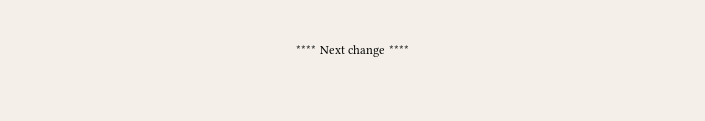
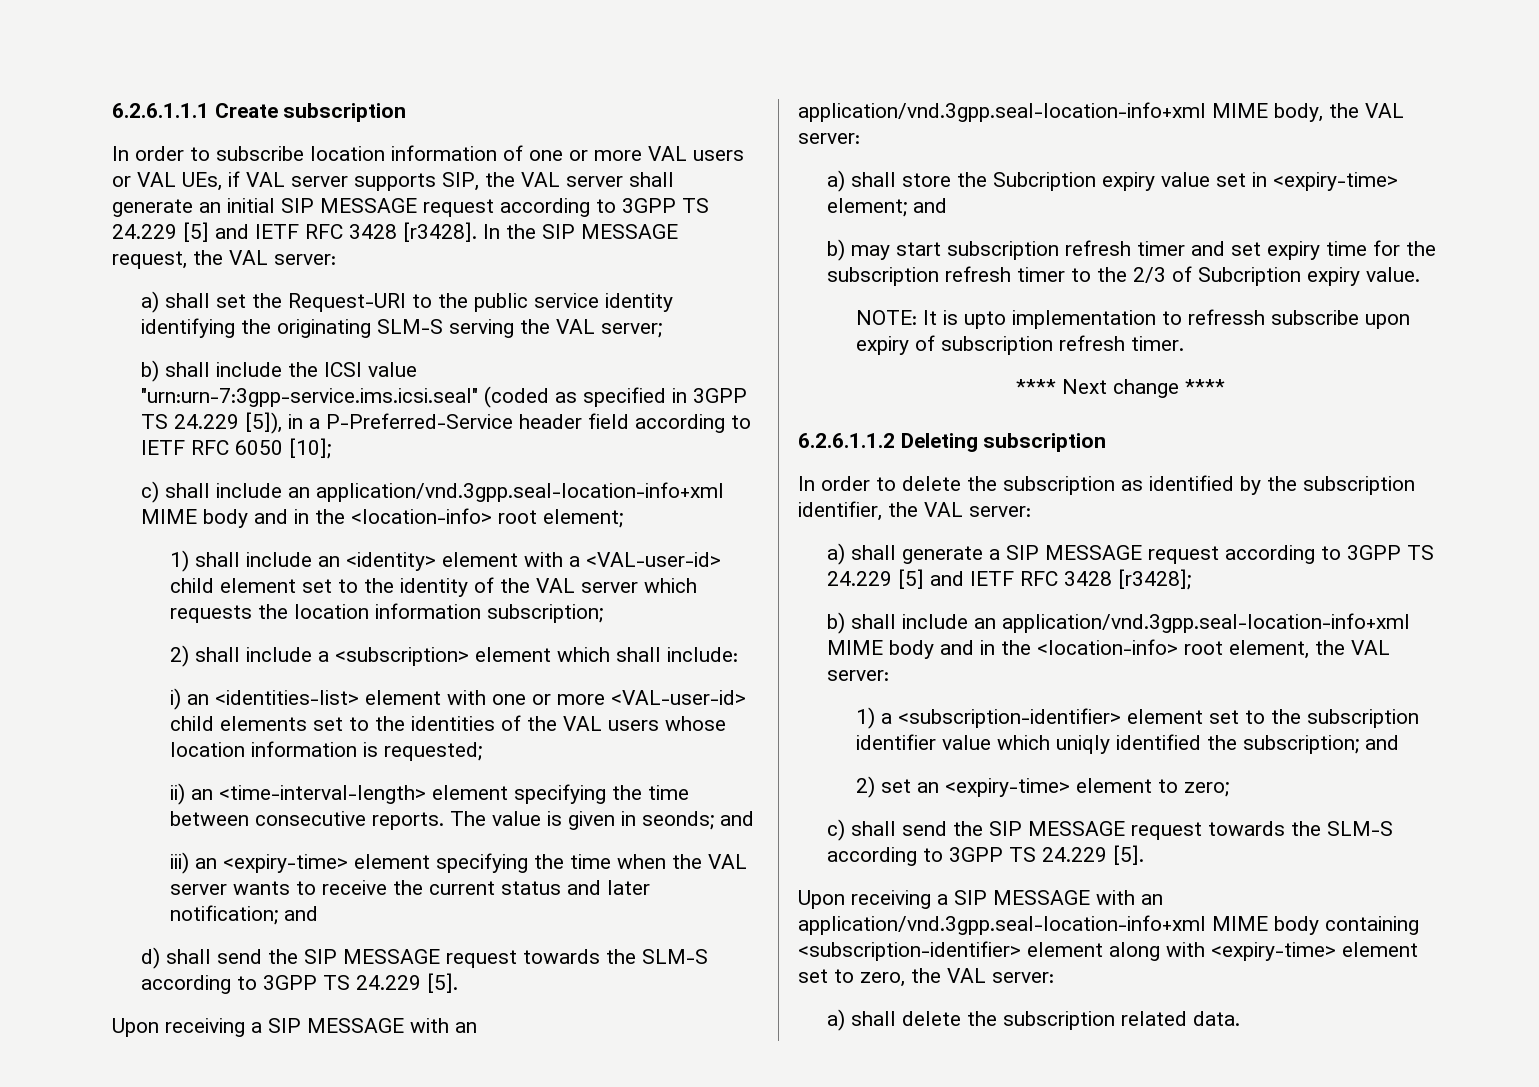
[296,45,409,57] **** Next change **** -> [112,103,407,122] [112,145,744,161] [112,171,674,191] [112,198,709,217] [112,222,678,242] [112,250,336,269] [140,291,673,313] [140,318,662,338] [140,360,417,382] [140,386,747,408] [140,412,751,434] [140,438,331,459] [140,481,724,503] [140,508,623,528] [169,550,721,572] [169,577,697,597] [169,603,603,623] [169,645,738,667] [169,688,746,710] [169,715,726,731] [169,741,482,761] [169,783,689,805] [169,811,754,830] [169,852,747,874] [169,880,650,895] [169,905,318,925] [140,947,708,969] [140,973,458,994] [112,1018,477,1037] [798,102,1404,122] [798,133,860,144] [826,170,1398,192] [826,198,947,217] [826,239,1436,261] [826,266,1420,286] [855,309,1410,329] [855,335,1184,355] [1016,379,1225,398] [798,433,1107,452] [798,475,1415,495] [798,501,1031,521] [826,543,1434,565] [826,569,1191,590] [826,612,1410,634] [826,639,1390,659] [826,670,889,681] [855,707,1419,729] [855,734,1399,754] [855,776,1229,798] [826,819,1393,841] [826,845,1144,866] [798,890,1163,909] [798,915,1419,935] [798,941,1418,961] [798,968,1054,987] [826,1009,1240,1031] 6.2.6.1.1.1 Create subscription // In order to subscribe location information of one or more VAL users or VAL UEs, if VAL server supports SIP, the VAL server shall generate an initial SIP MESSAGE request according to 3GPP TS 24.229 [5] and IETF RFC 3428 [r3428]. In the SIP MESSAGE request, the VAL server: // a) shall set the Request-URI to the public service identity identifying the originating SLM-S serving the VAL server; // b) shall include the ICSI value "urn:urn-7:3gpp-service.ims.icsi.seal" (coded as specified in 3GPP TS 24.229 [5]), in a P-Preferred-Service header field according to IETF RFC 6050 [10]; // c) shall include an application/vnd.3gpp.seal-location-info+xml MIME body and in the <location-info> root element; // 1) shall include an <identity> element with a <VAL-user-id> child element set to the identity of the VAL server which requests the location information subscription; // 2) shall include a <subscription> element which shall include: // i) an <identities-list> element with one or more <VAL-user-id> child elements set to the identities of the VAL users whose location information is requested; // ii) an <time-interval-length> element specifying the time between consecutive reports. The value is given in seonds; and // iii) an <expiry-time> element specifying the time when the VAL server wants to receive the current status and later notification; and // d) shall send the SIP MESSAGE request towards the SLM-S according to 3GPP TS 24.229 [5]. // Upon receiving a SIP MESSAGE with an application/vnd.3gpp.seal-location-info+xml MIME body, the VAL server: // a) shall store the Subcription expiry value set in <expiry-time> element; and // b) may start subscription refresh timer and set expiry time for the subscription refresh timer to the 2/3 of Subcription expiry value. // NOTE: It is upto implementation to refressh subscribe upon expiry of subscription refresh timer. // **** Next change **** // 6.2.6.1.1.2 Deleting subscription // In order to delete the subscription as identified by the subscription identifier, the VAL server: // a) shall generate a SIP MESSAGE request according to 3GPP TS 24.229 [5] and IETF RFC 3428 [r3428]; // b) shall include an application/vnd.3gpp.seal-location-info+xml MIME body and in the <location-info> root element, the VAL server: // 1) a <subscription-identifier> element set to the subscription identifier value which uniqly identified the subscription; and // 2) set an <expiry-time> element to zero; // c) shall send the SIP MESSAGE request towards the SLM-S according to 3GPP TS 24.229 [5]. // Upon receiving a SIP MESSAGE with an application/vnd.3gpp.seal-location-info+xml MIME body containing <subscription-identifier> element along with <expiry-time> element set to zero, the VAL server: // a) shall delete the subscription related data.

